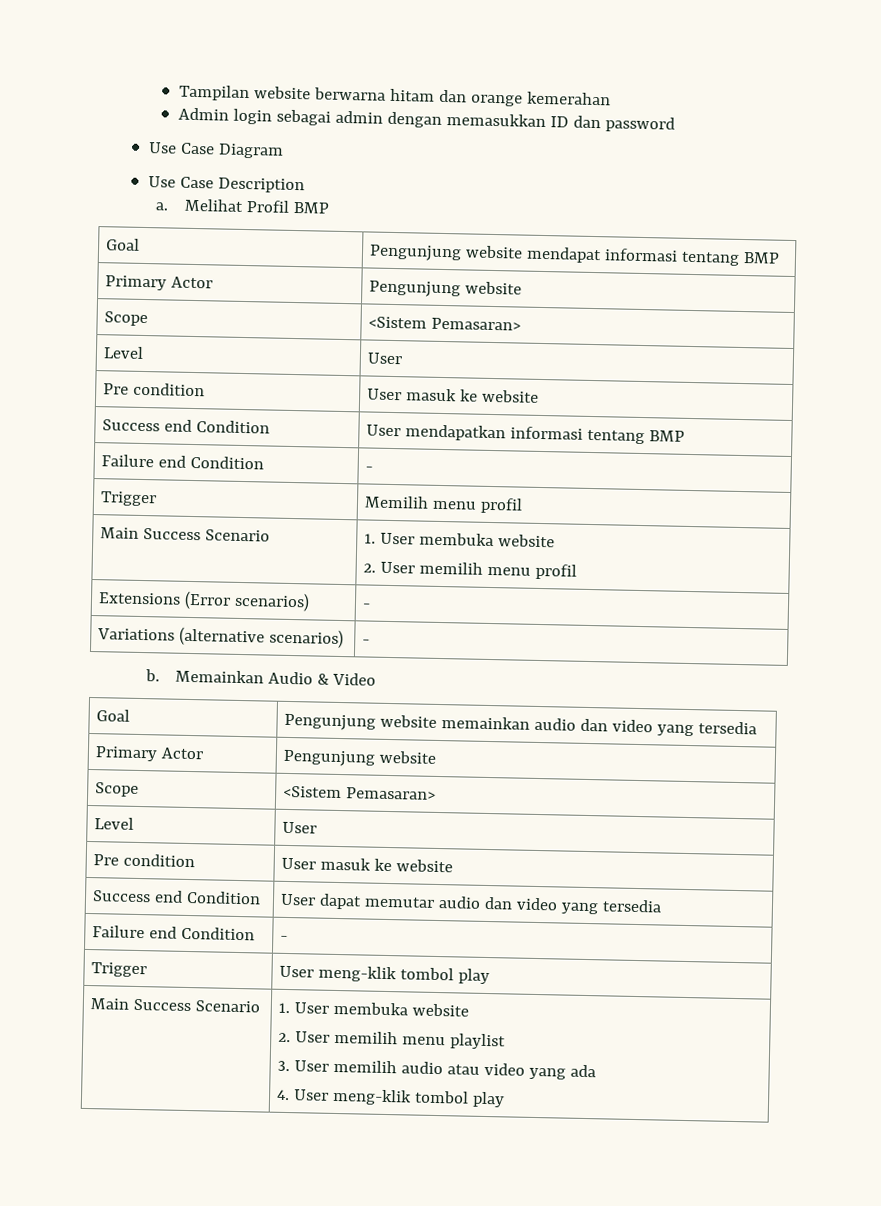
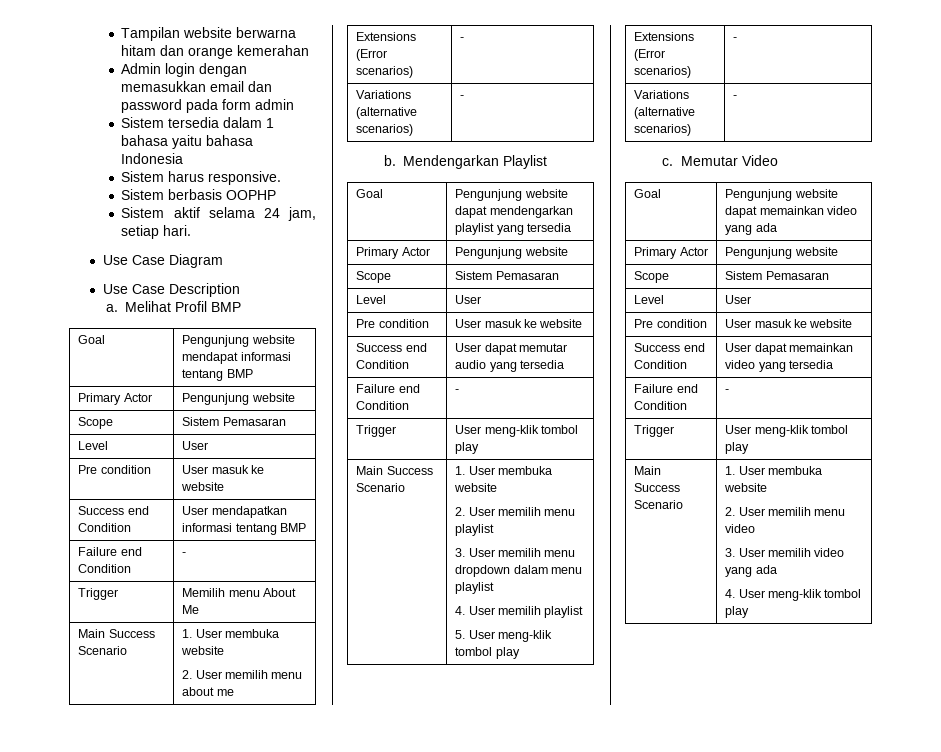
[275,109,383,126] sebagai admin -> (196, 70) none
[549,116,569,128] ID -> [210,81,245,92] email
(675, 124) none -> [186,99,295,113] [121,117,275,128] [121,135,254,149] [121,153,184,164] [121,171,282,185] [121,189,277,200] [121,207,316,221] [121,225,192,239] pada form admin // Sistem tersedia dalam 1 bahasa yaitu bahasa Indonesia // Sistem harus responsive. // Sistem berbasis OOPHP // Sistem aktif selama 24 jam, setiap hari.
[367,316,521,331] <Sistem Pemasaran> -> [182,417,286,426] Sistem Pemasaran
[479,497,523,514] profil -> [262,588,296,597] [182,605,200,614] About Me
[534,563,577,580] profil -> [182,687,234,696] about me
[175,669,376,686] [95,709,130,722] [283,713,653,733] Memainkan Audio & Video // Goal | Pengunjung website memainkan audio dan video -> [403,155,548,169] [356,189,384,198] [455,189,568,201] [455,206,573,218] [455,223,495,235] Mendengarkan Playlist // Goal | Pengunjung website dapat mendengarkan playlist
[282,785,436,800] <Sistem Pemasaran> -> [455,271,559,280] Sistem Pemasaran
[483,896,558,911] dan video -> (487, 364) none
[400,1061,480,1075] audio atau -> [544,550,576,557] [455,565,582,577] [455,582,495,594] [455,606,584,618] [455,630,552,642] [455,647,520,659] [634,32,695,41] [634,49,666,61] [634,66,692,78] [733,37,738,41] [634,90,690,99] [634,107,696,119] [634,124,692,136] [733,95,738,99] [662,155,778,166] [634,189,662,198] [725,189,838,201] [725,206,857,218] [725,223,777,235] [634,247,708,259] [725,247,838,259] [634,271,670,283] [725,271,829,280] [634,295,665,304] [725,295,752,304] [634,319,707,328] [725,319,853,328] [634,343,705,352] [634,360,688,369] [725,343,853,355] [725,360,833,372] [634,384,698,393] [634,401,688,410] [725,389,730,393] [634,425,675,437] [725,425,848,437] [725,442,750,454] [634,466,662,475] [634,483,681,492] [634,500,684,509] [725,466,822,475] [724,483,768,492] [725,507,846,516] [725,524,756,533] [725,548,811,557] menu dropdown dalam menu playlist // 4. User memilih playlist // 5. User meng-klik tombol play // Extensions (Error scenarios) | - // Variations (alternative scenarios) | - // c. Memutar Video // Goal | Pengunjung website dapat memainkan video yang ada // Primary Actor | Pengunjung website // Scope | Sistem Pemasaran // Level | User // Pre condition | User masuk ke website // Success end Condition | User dapat memainkan video yang tersedia // Failure end Condition | - // Trigger | User meng-klik tombol play // Main Success Scenario | 1. User membuka website // 2. User memilih menu video // 3. User memilih

